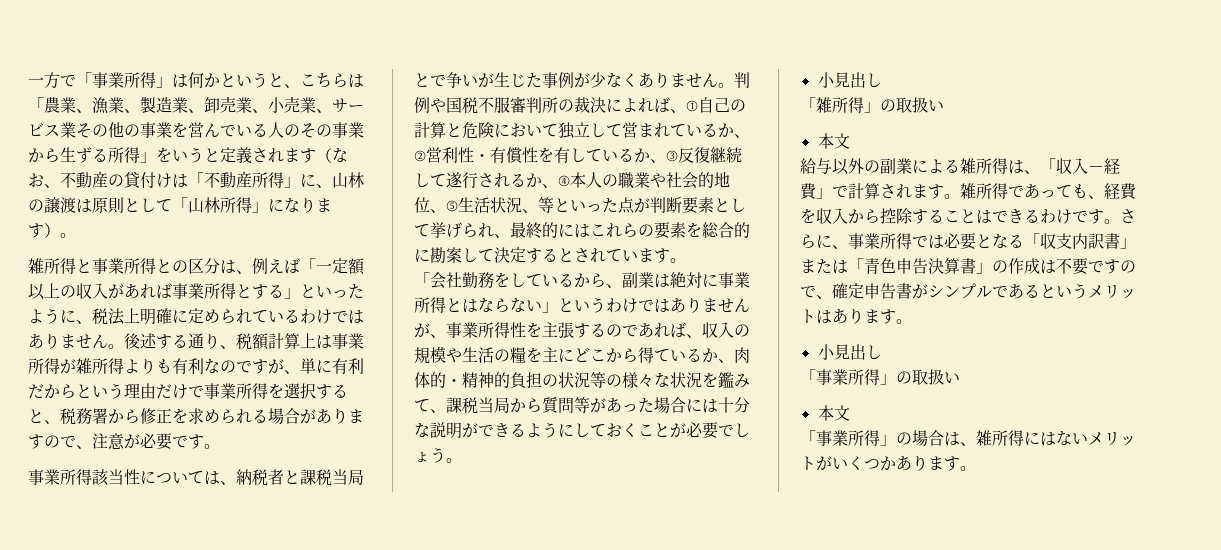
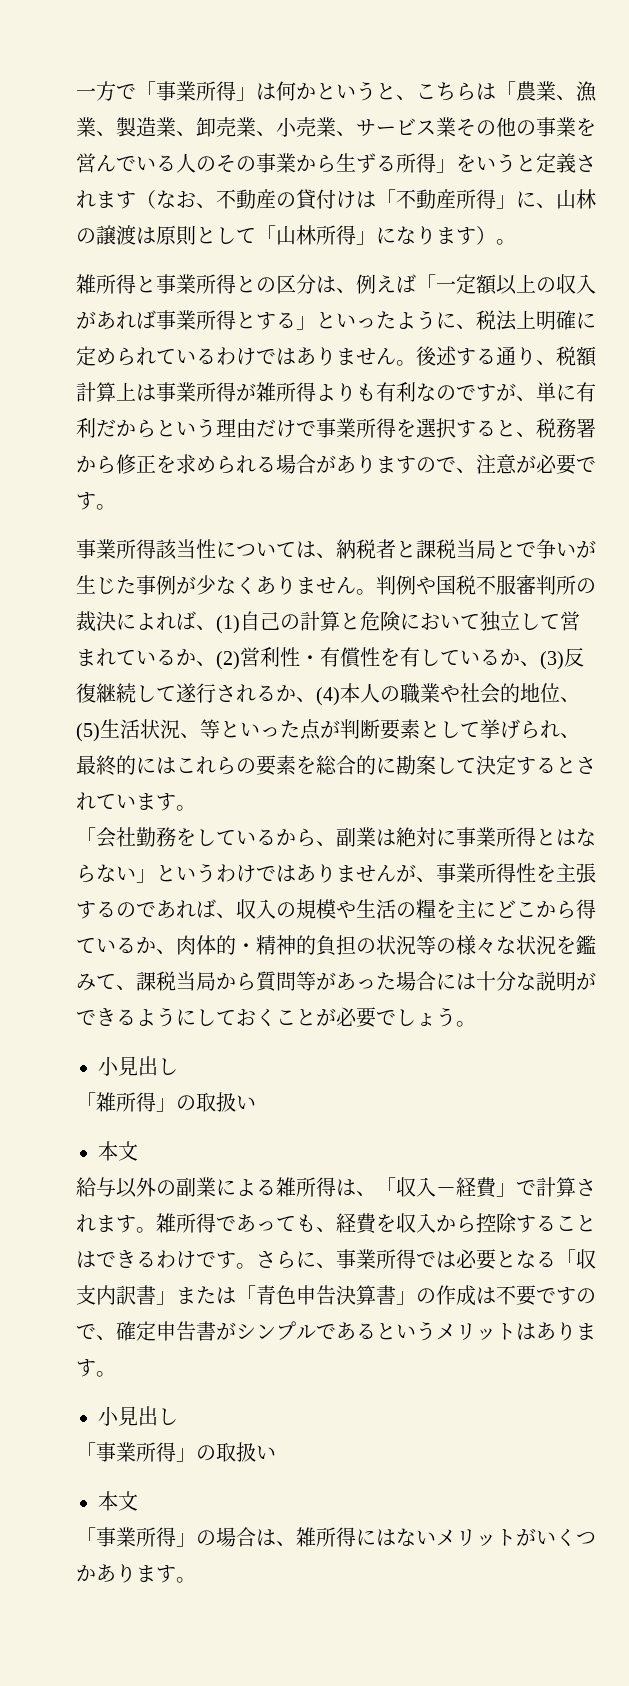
[686,100,698,112] ① -> [216,615,240,634] (1)
[414,150,426,162] ② -> [216,651,240,670] (2)
[666,150,678,162] ③ -> [540,651,564,670] (3)
[558,175,570,187] ④ -> [316,687,340,706] (4)
[446,200,458,212] ⑤ -> [76,723,100,742] (5)

